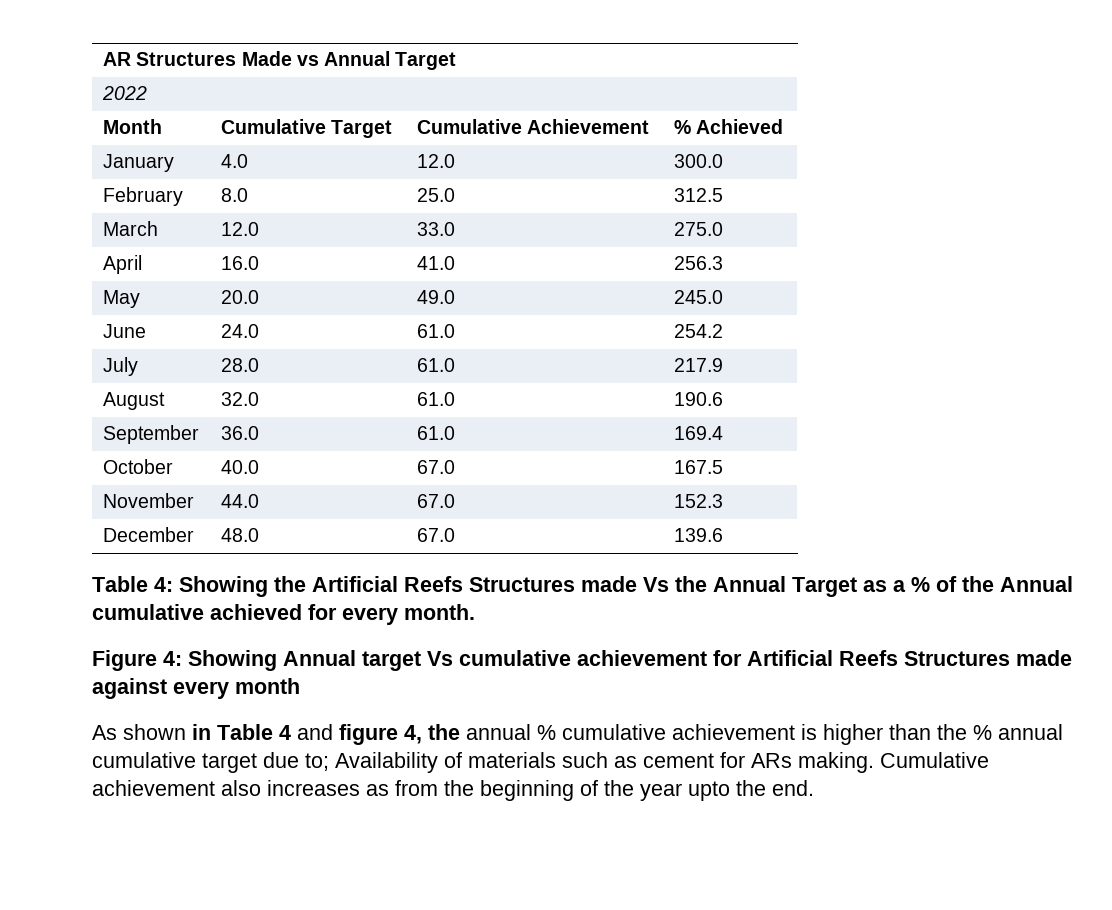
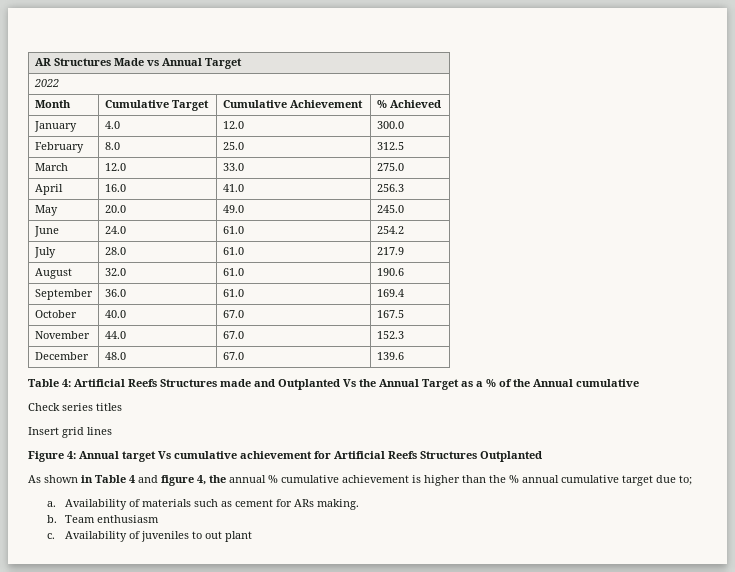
[179,576,637,597] Showing the Artificial Reefs Structures made -> [74,379,340,390] Artificial Reefs Structures made and Outplanted
[210,604,475,625] achieved for every month. -> [28,403,122,411] [28,427,112,438] // Check series titles // Insert grid lines
[188,650,277,671] Showing -> (76, 455) none
[1016,650,1072,666] [92,678,300,699] made against every month -> [480,451,542,462] Outplanted
(329, 762) none -> [46,501,56,507] // a.
[880,752,989,768] [92,780,814,801] Cumulative achievement also increases as from the beginning of the year upto the end. -> [46,515,160,523] [46,531,253,542] // b. Team enthusiasm // c. Availability of juveniles to out plant

